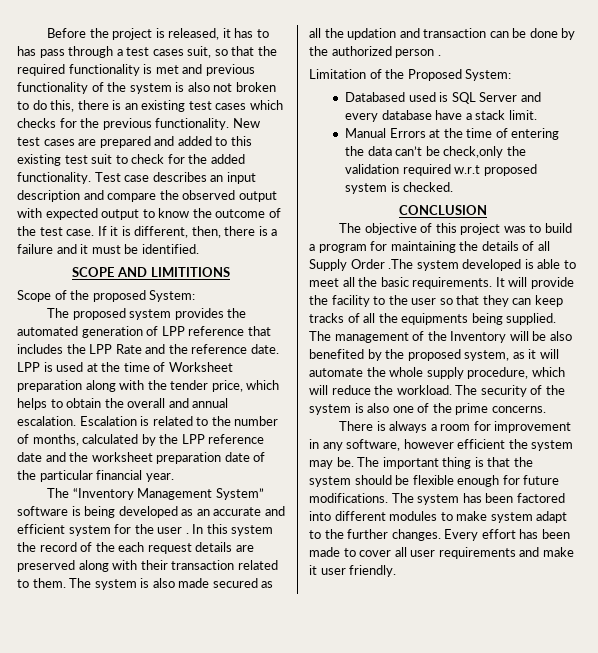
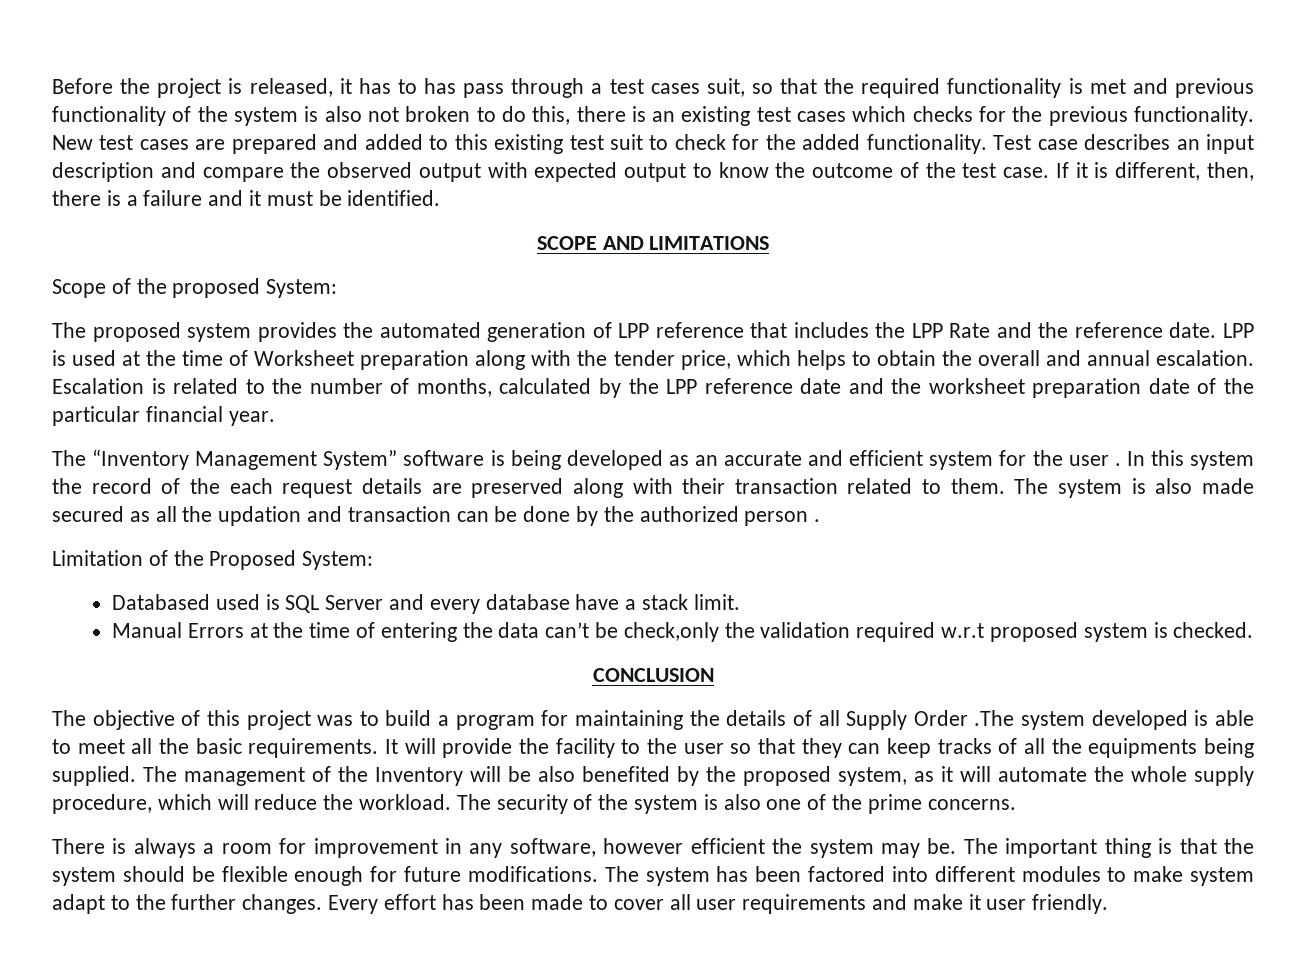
[150,267,230,277] LIMITITIONS -> [649,236,770,250] LIMITATIONS

